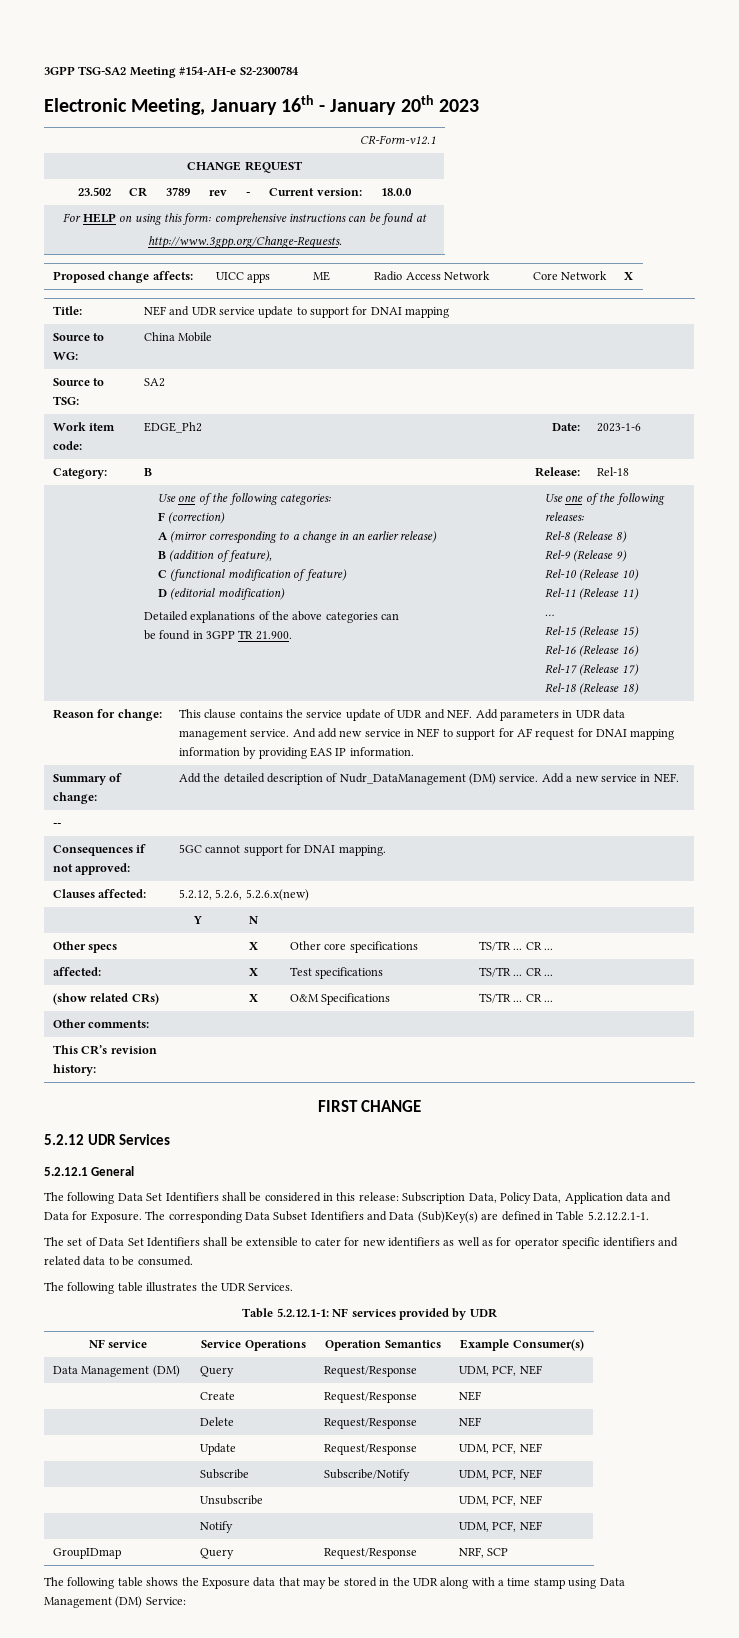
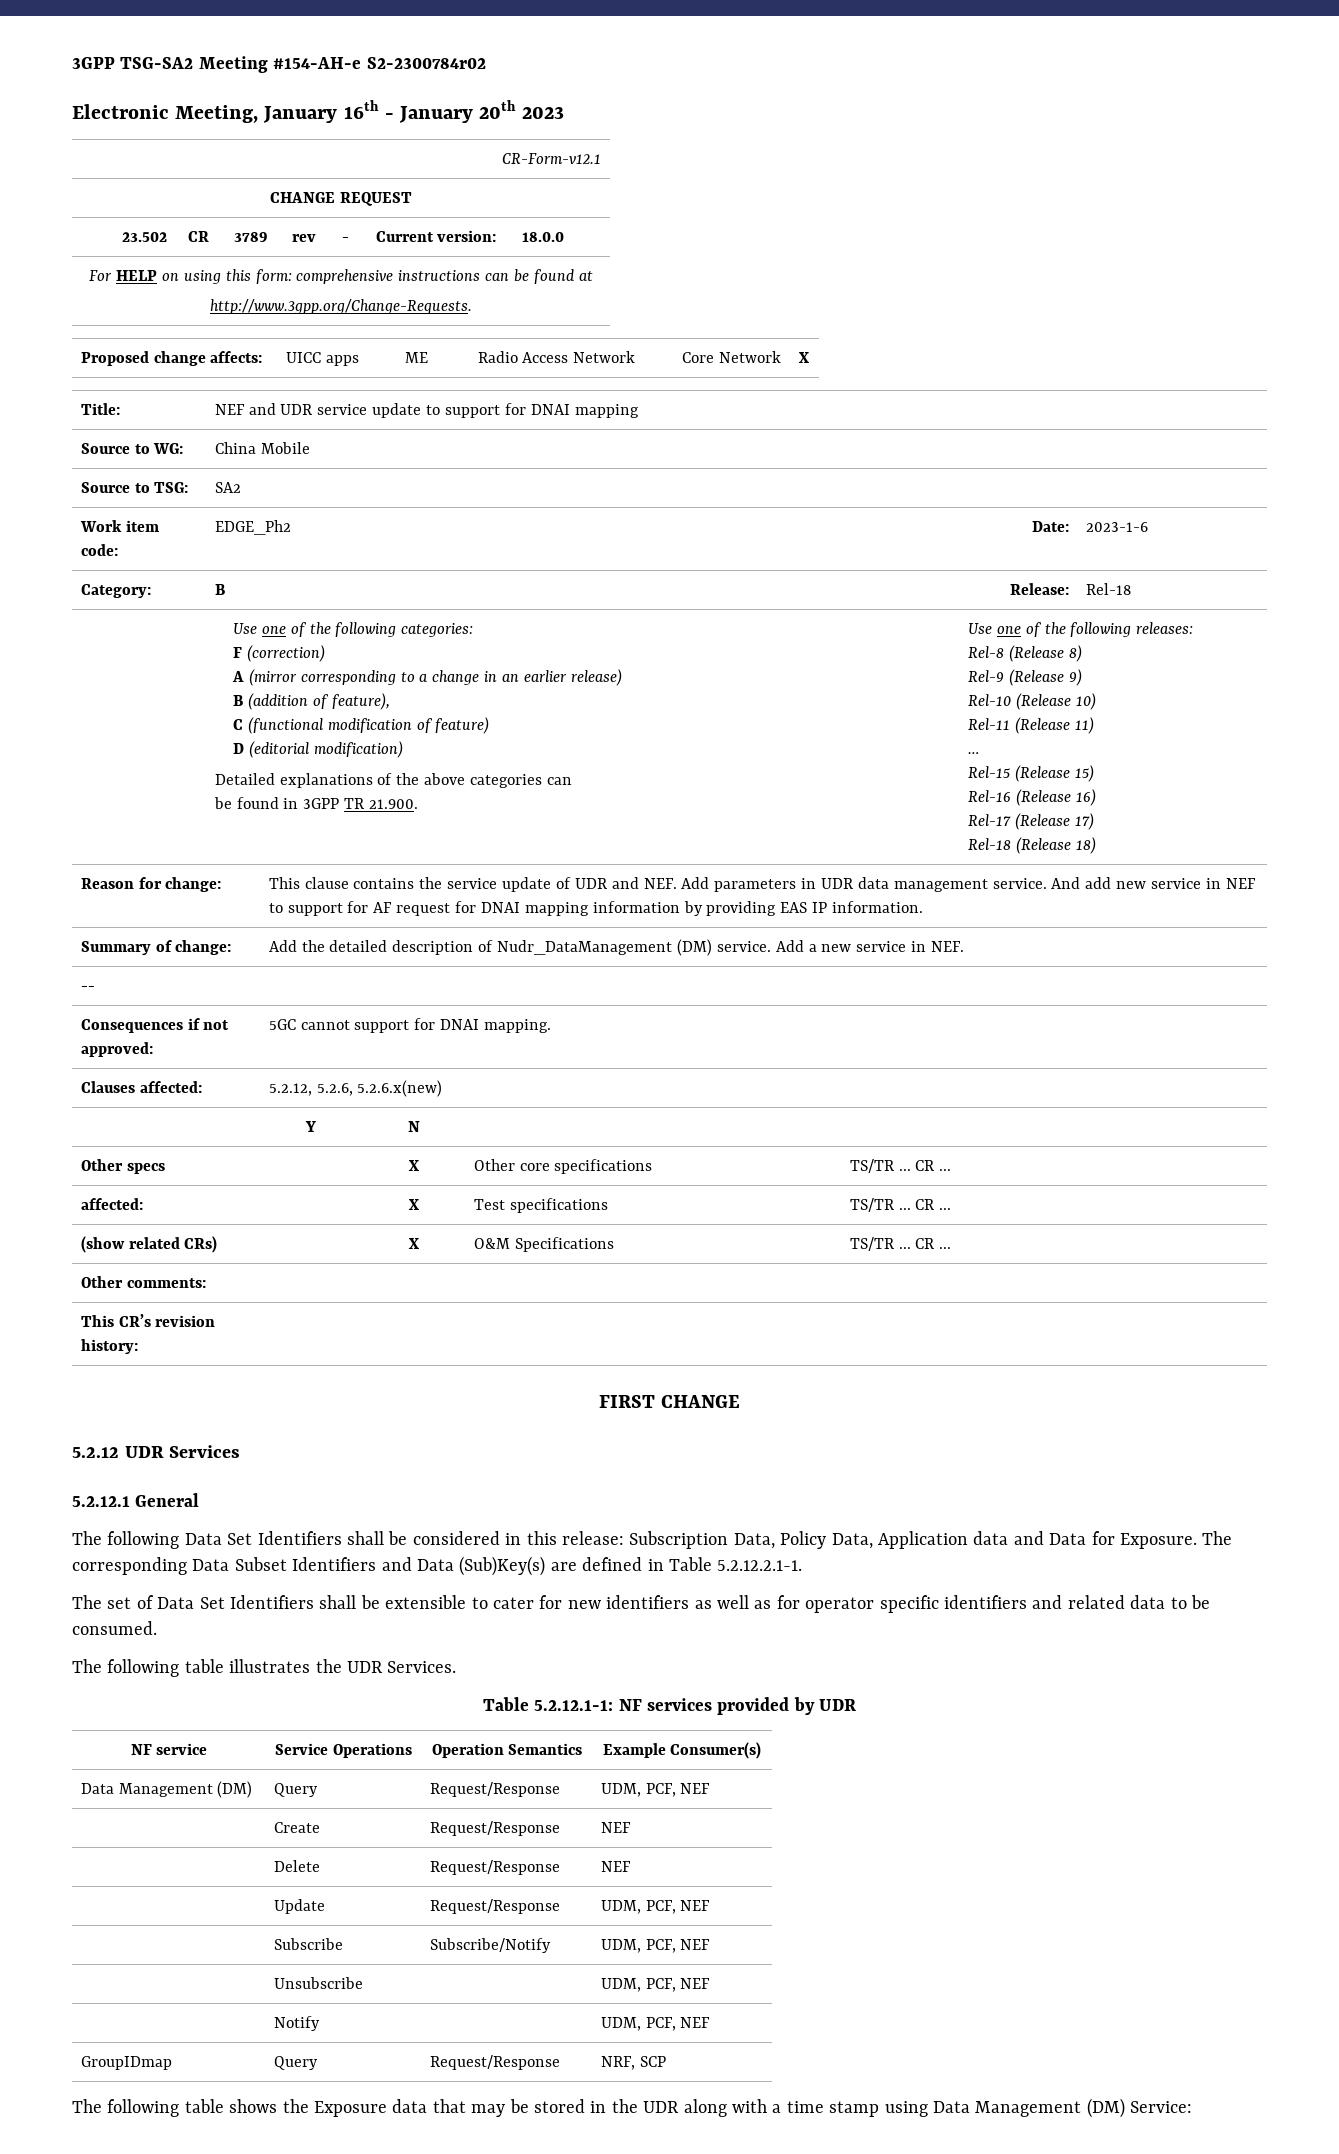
[239,66,299,75] S2-2300784 -> [366,57,486,69] S2-2300784r02

